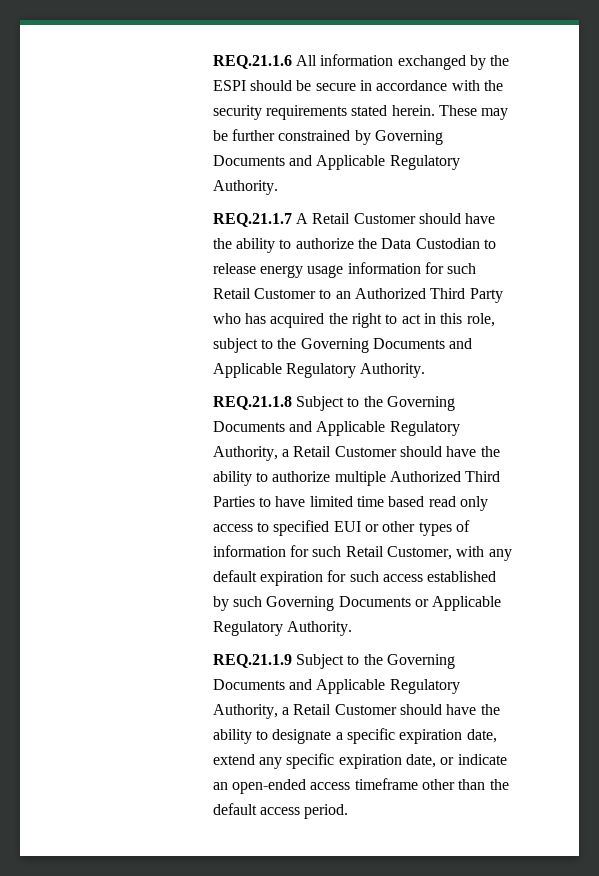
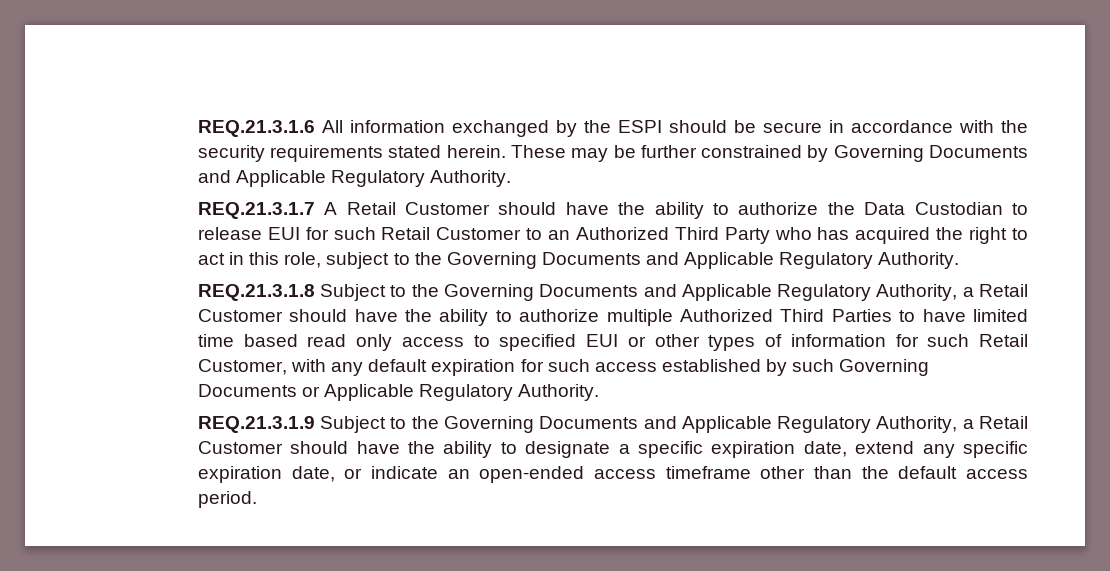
[212,55,292,69] REQ.21.1.6 -> [197,120,315,137] REQ.21.3.1.6
[212,213,292,227] REQ.21.1.7 -> [197,202,315,219] REQ.21.3.1.7
[260,262,421,278] energy usage information -> [267,227,300,240] EUI
[212,396,292,410] REQ.21.1.8 -> [197,284,315,301] REQ.21.3.1.8
[212,654,292,668] REQ.21.1.9 -> [197,416,315,433] REQ.21.3.1.9

